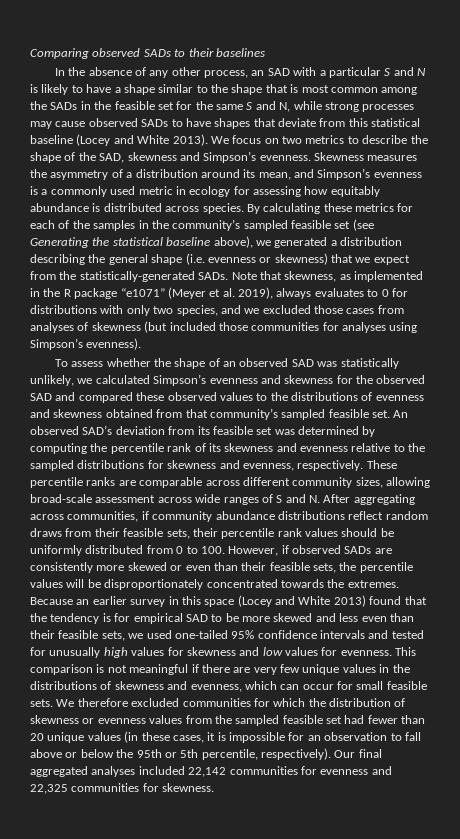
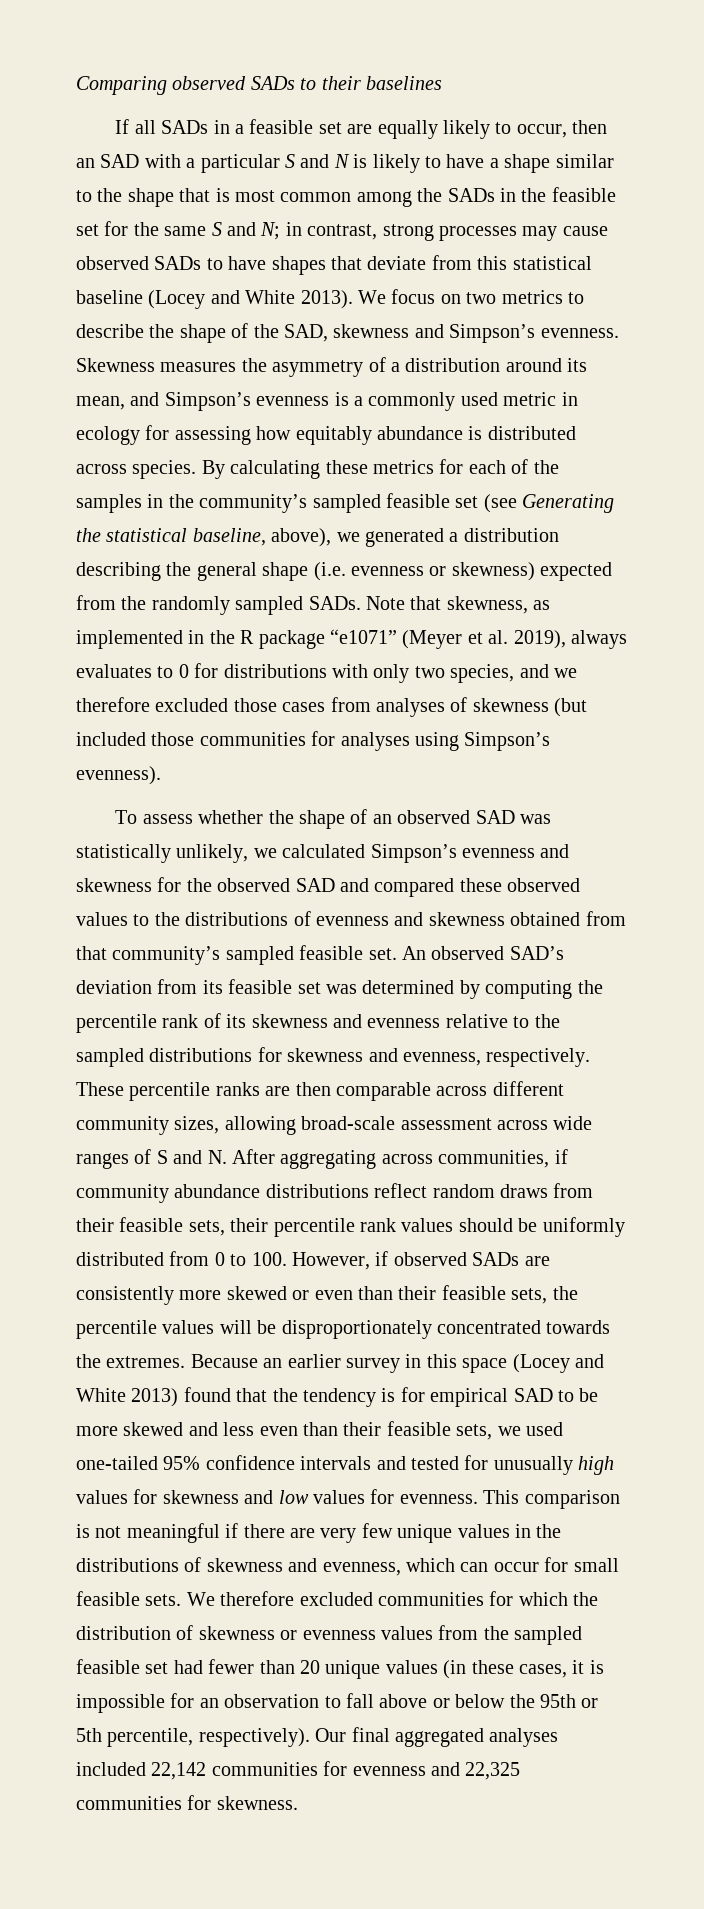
[54,67,249,78] In the absence of any other process, -> [115,119,608,139] If all SADs in a feasible set are equally likely to occur, then
[279,101,322,112] N, while -> [260,222,378,240] N; in contrast,
[166,237,211,246] baseline -> [192,528,266,546] baseline,
[331,254,410,265] [30,271,195,282] that we expect from the statistically-generated -> [540,562,613,581] [76,595,304,615] expected from the randomly sampled
(260, 311) none -> [76,697,150,712] therefore
(136, 483) none -> [295,1082,331,1096] then

